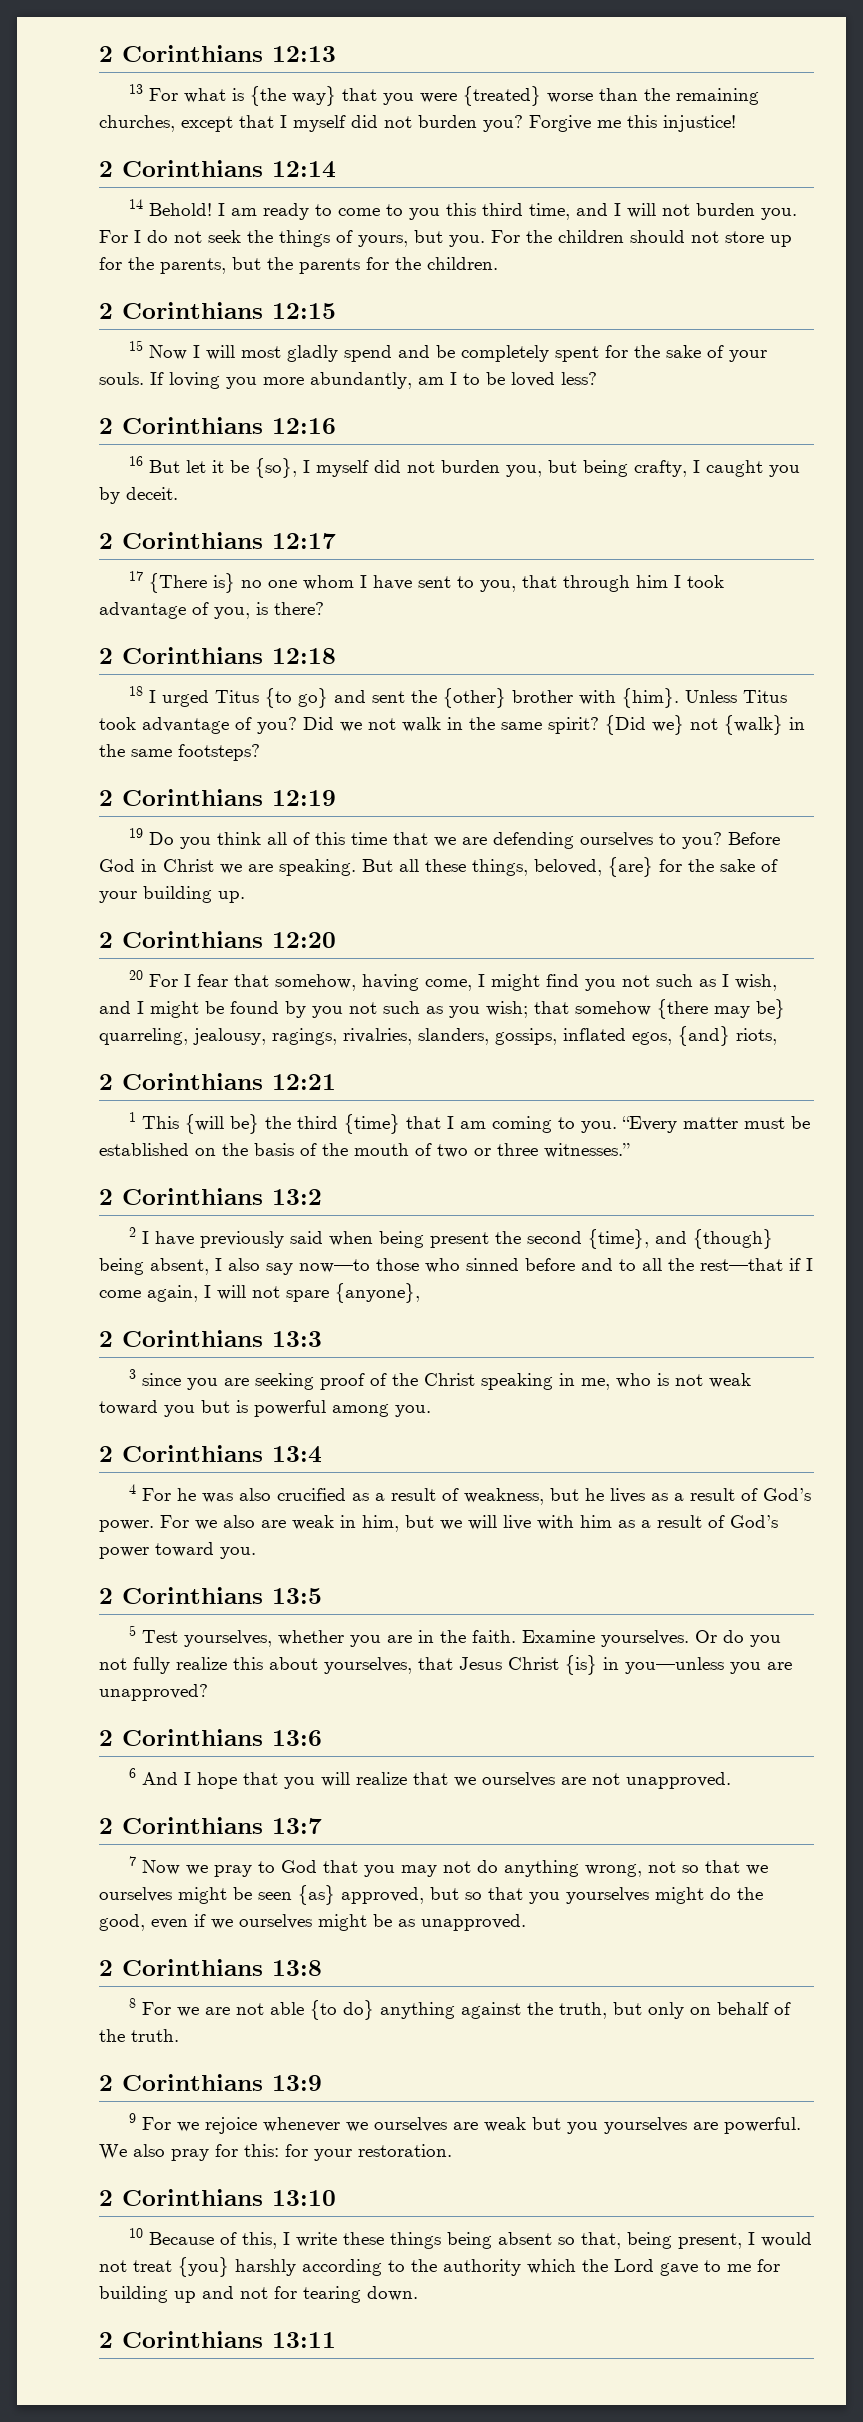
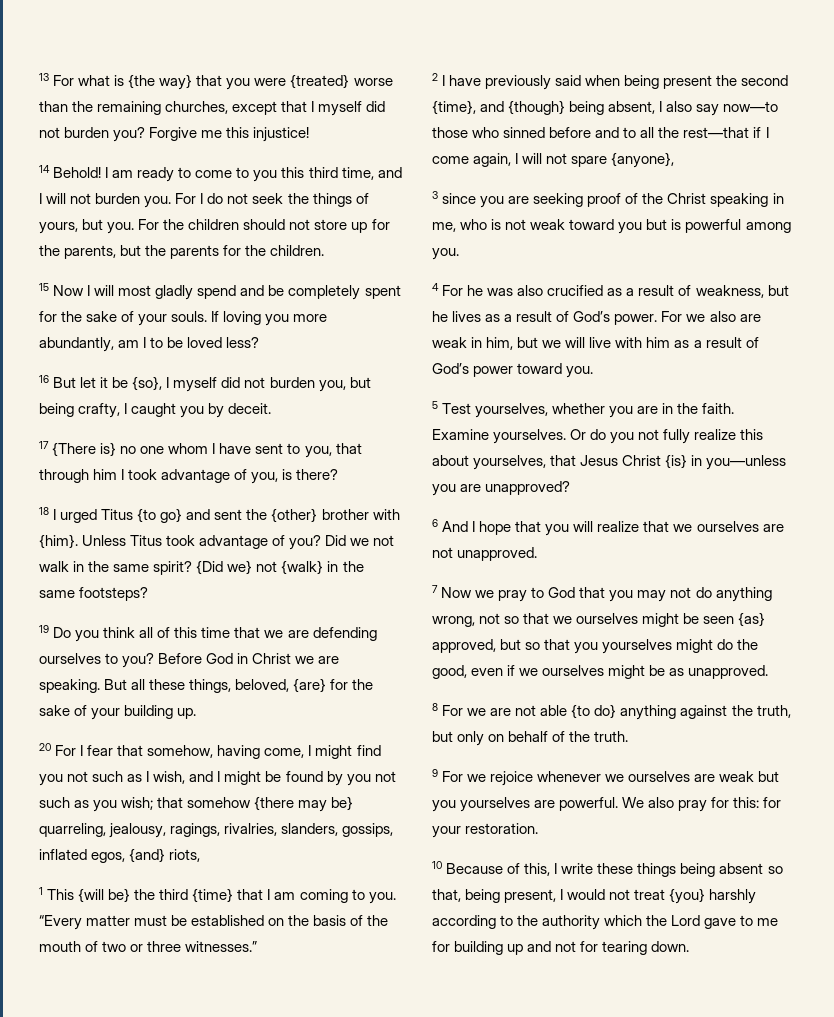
[99,45,336,62] 2 Corinthians 12:13 // -> (39, 77) none
[99,160,336,178] // 2 Corinthians 12:14 -> (310, 134) none
[99,302,336,319] // 2 Corinthians 12:15 -> (325, 250) none
[99,417,336,434] // 2 Corinthians 12:16 -> (260, 342) none
[99,532,336,549] // 2 Corinthians 12:17 -> (272, 408) none
[99,647,336,664] // 2 Corinthians 12:18 -> (339, 474) none
[99,789,336,806] // 2 Corinthians 12:19 -> (149, 594) none
[99,931,336,948] // 2 Corinthians 12:20 -> (197, 713) none
[99,1073,336,1090] // 2 Corinthians 12:21 -> (201, 855) none
[99,1188,322,1205] // 2 Corinthians 13:2 -> (258, 946) none
[99,1330,322,1347] // 2 Corinthians 13:3 -> (675, 160) none
[99,1445,322,1463] // 2 Corinthians 13:4 -> (459, 254) none
[99,1587,322,1604] // 2 Corinthians 13:5 -> (594, 372) none
[99,1729,322,1746] // 2 Corinthians 13:6 -> (571, 488) none
[99,1817,322,1834] // 2 Corinthians 13:7 -> (538, 554) none
[99,1959,322,1976] // 2 Corinthians 13:8 -> (769, 672) none
[99,2074,322,2091] // 2 Corinthians 13:9 -> (629, 736) none
[99,2189,336,2206] // 2 Corinthians 13:10 -> (539, 828) none
[99,2331,336,2348] // 2 Corinthians 13:11 -> (690, 946) none

